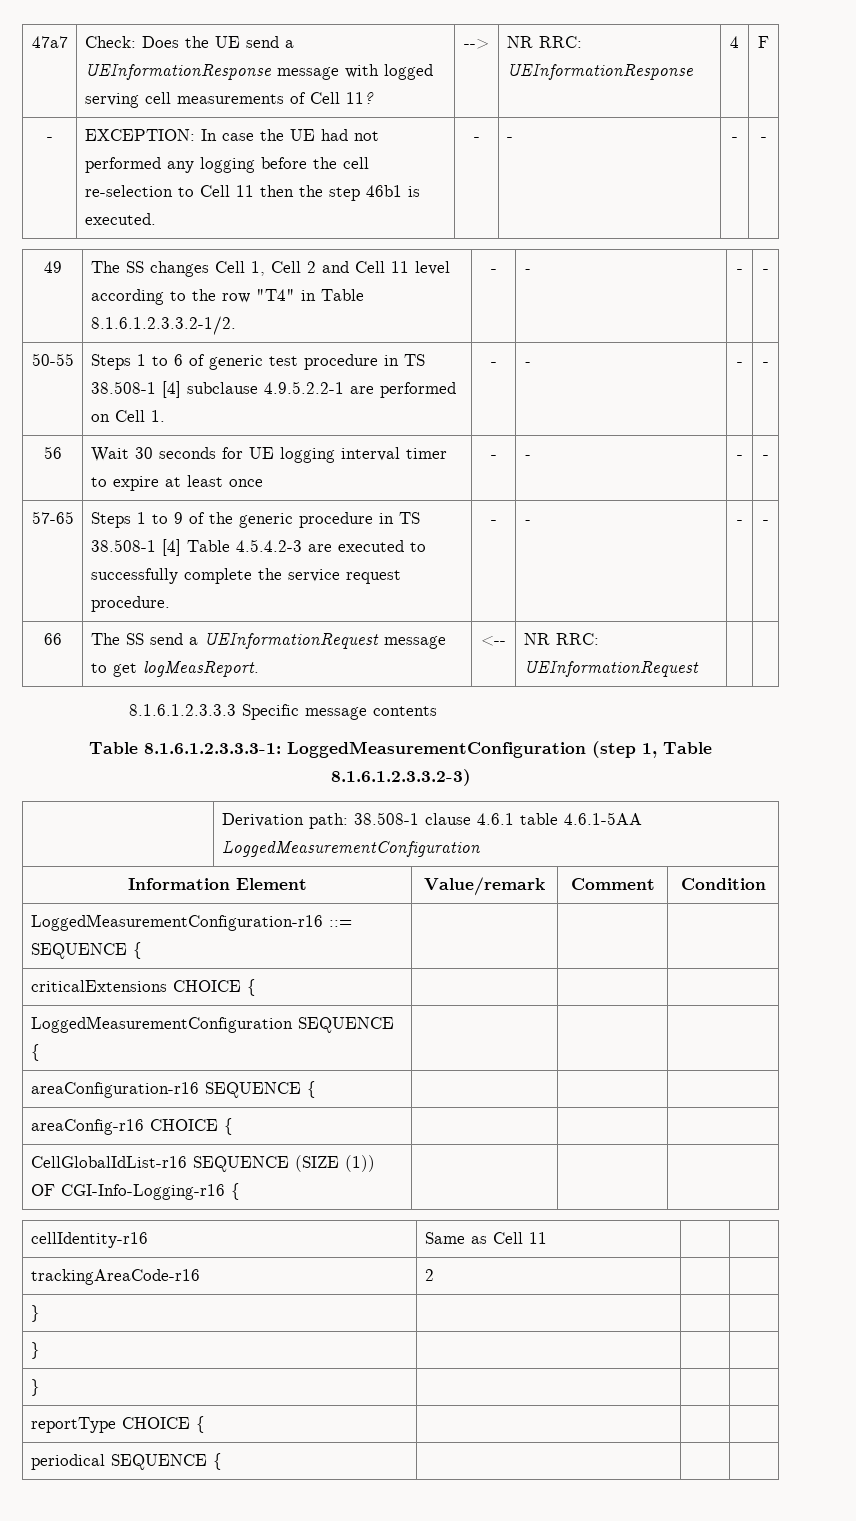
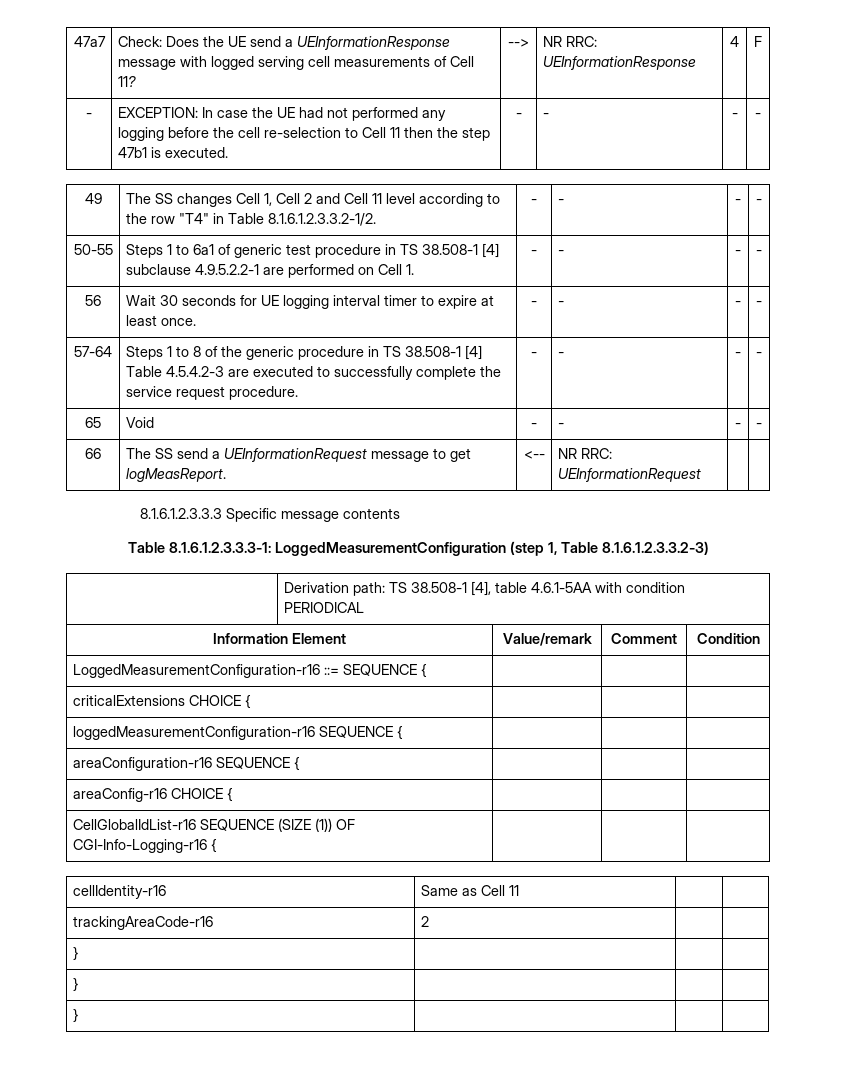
[365,185,402,197] 46b1 -> [117,147,147,158] 47b1
[173,354,183,366] 6 -> [192,244,214,255] 6a1
[228,479,263,487] [490,455,497,459] [523,455,530,459] [736,455,743,459] [762,455,769,459] [31,511,74,524] [90,512,183,528] once | - | - | - | - // 57-65 | Steps 1 to 9 -> [160,318,196,326] [531,301,537,306] [557,301,564,306] [735,301,741,306] [756,301,762,306] [74,346,112,357] [125,346,201,360] once. | - | - | - | - // 57-64 | Steps 1 to 8
(769, 522) none -> [85,417,101,428] [125,417,154,428] [531,423,537,428] [557,423,564,428] [735,423,741,428] [756,423,762,428] // 65 | Void | - | - | - | -
[353,812,642,825] [221,841,480,857] 38.508-1 clause 4.6.1 table 4.6.1-5AA LoggedMeasurementConfiguration -> [388,581,685,596] [283,602,364,613] TS 38.508-1 [4], table 4.6.1-5AA with condition PERIODICAL
[30,1016,293,1033] LoggedMeasurementConfiguration -> [72,726,315,740] loggedMeasurementConfiguration-r16
[30,1416,205,1433] [30,1453,222,1470] // reportType CHOICE { | | | // periodical SEQUENCE { | | | -> (79, 1015) none

